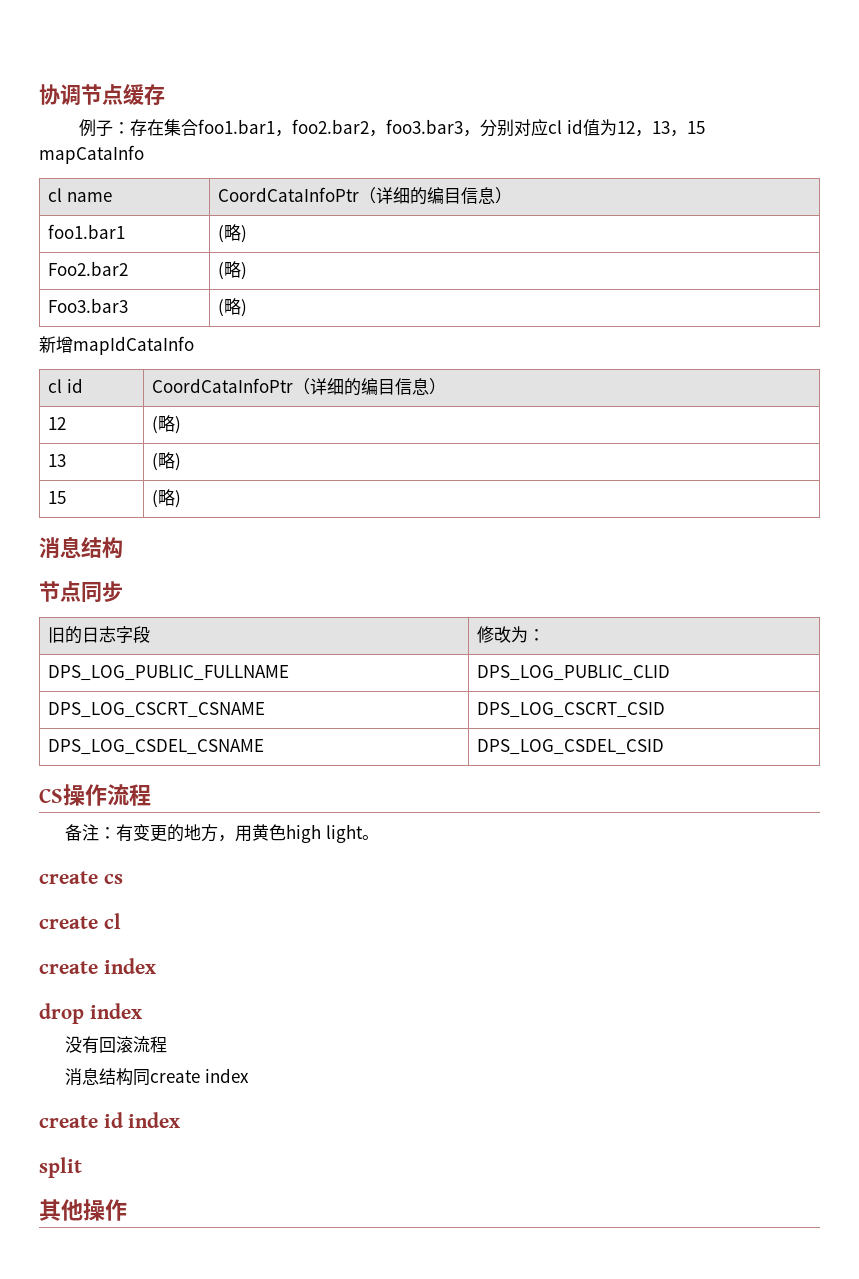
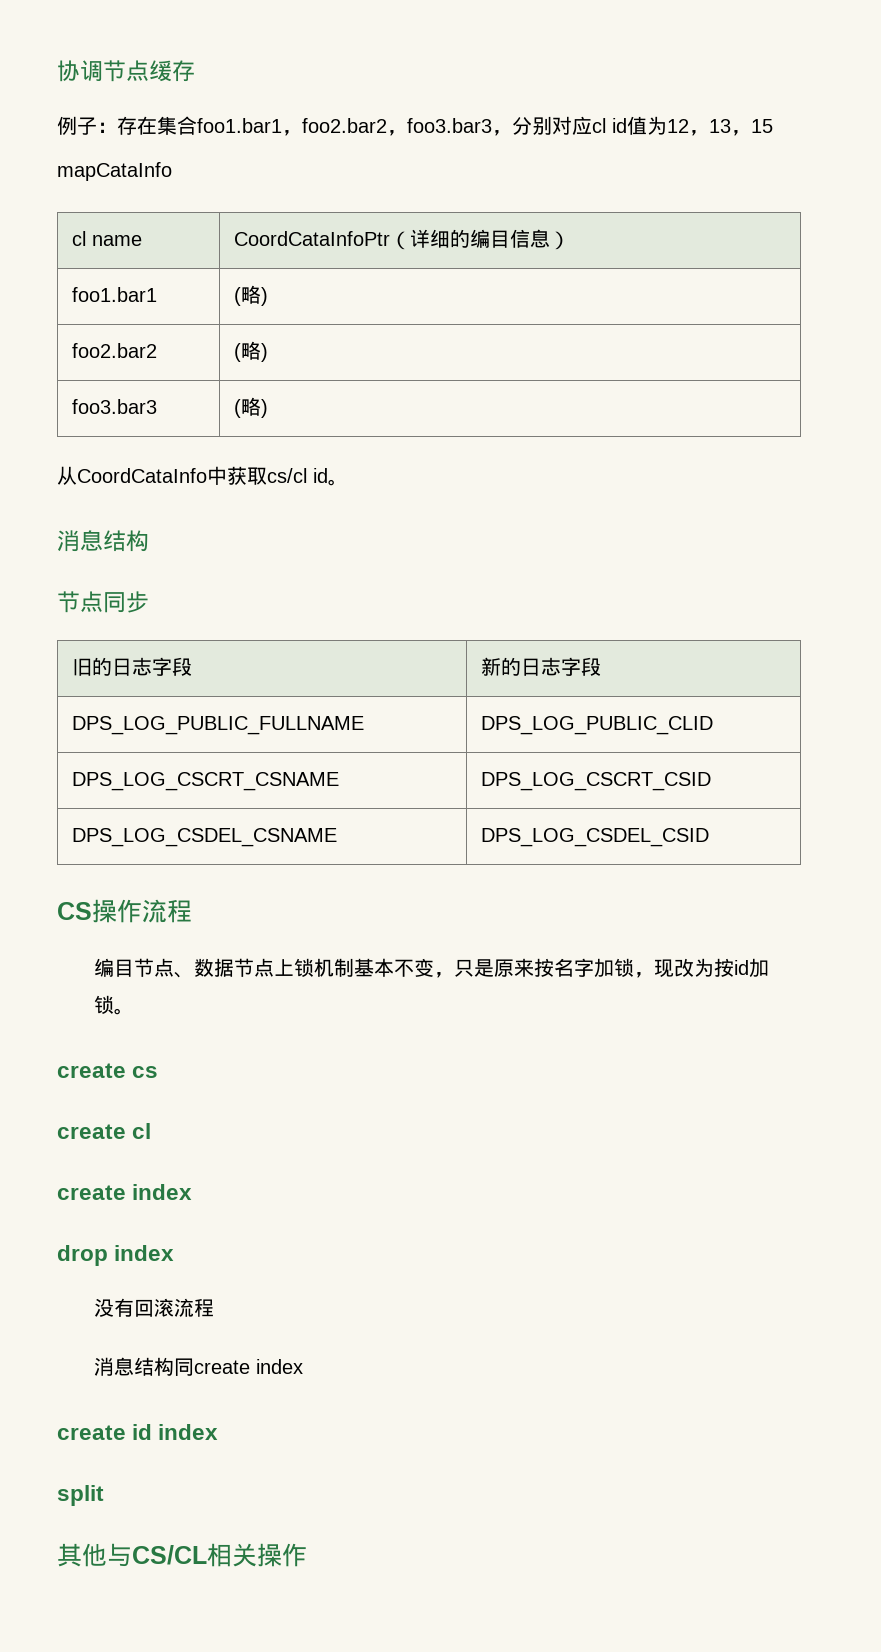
[48,261,129,276] [218,261,248,280] [48,298,129,313] [218,298,248,317] [39,336,194,355] [48,378,83,393] [152,378,447,396] [48,417,67,430] [152,415,182,434] [48,454,67,467] [152,452,182,471] [48,491,67,504] [152,489,182,508] Foo2.bar2 | (略) // Foo3.bar3 | (略) // 新增mapIdCataInfo // cl id | CoordCataInfoPtr（详细的编目信息） // 12 | (略) // 13 | (略) // 15 | (略) -> [72,343,158,358] [234,341,269,362] [72,399,158,414] [234,397,269,418] [57,466,348,486] foo2.bar2 | (略) // foo3.bar3 | (略) // 从CoordCataInfo中获取cs/cl id。
[477,626,546,643] 修改为： -> [481,657,602,676] 新的日志字段
[65,824,363,843] 备注：有变更的地方，用黄色high light -> [93,958,769,978] [93,995,114,1014] 编目节点、数据节点上锁机制基本不变，只是原来按名字加锁，现改为按id加锁
(83, 1210) none -> [107,1543,257,1567] 与CS/CL相关

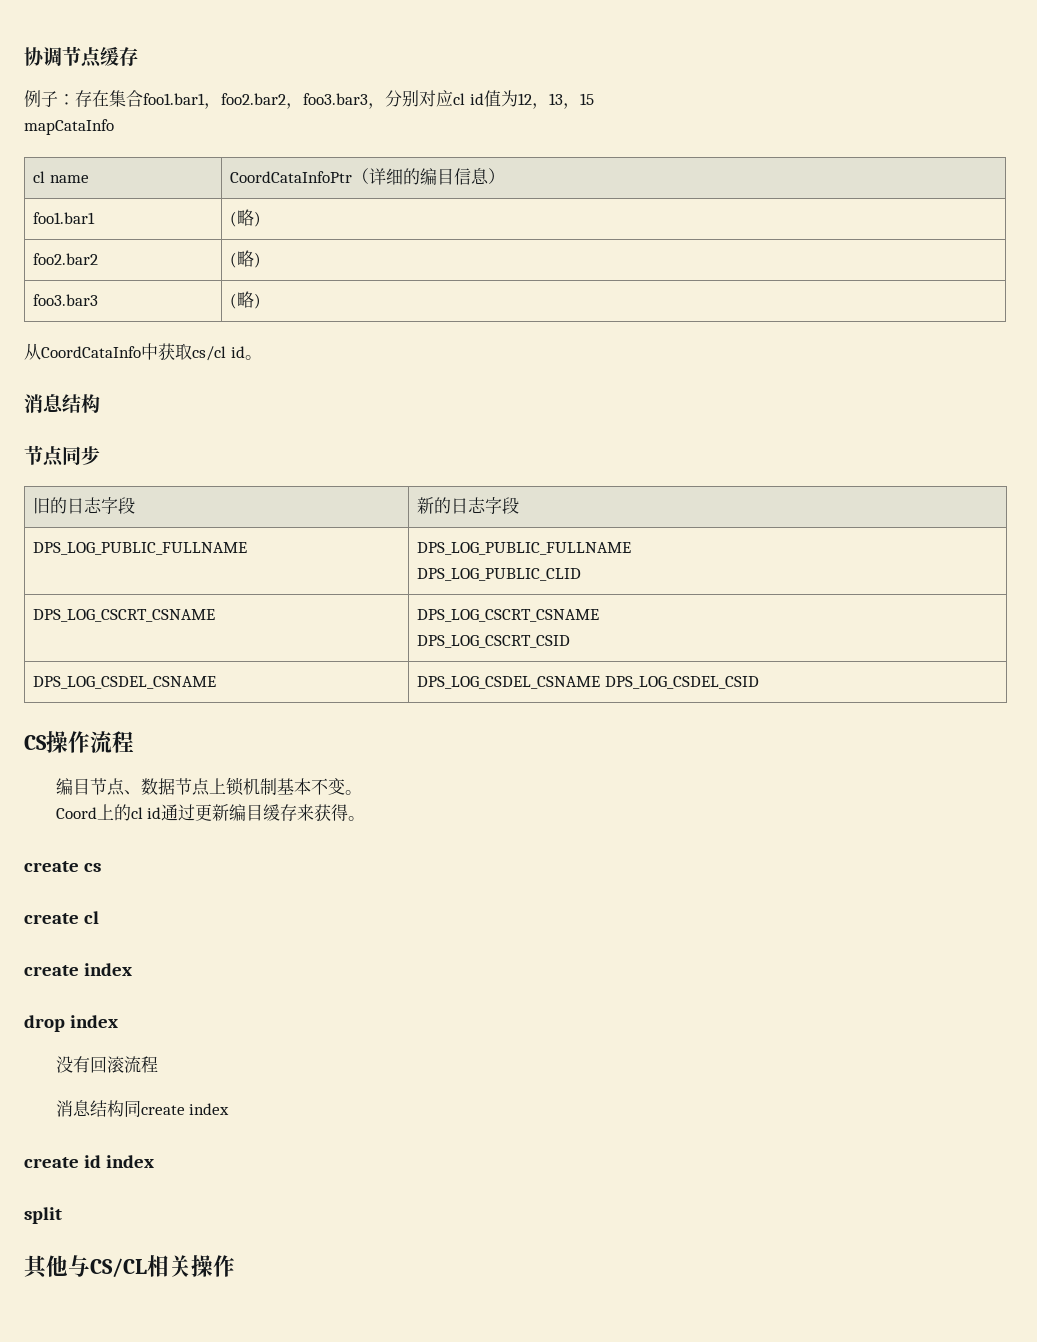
(365, 725) none -> [417,542,632,555] DPS_LOG_PUBLIC_FULLNAME //
(340, 781) none -> [417,609,600,622] DPS_LOG_CSCRT_CSNAME //
(338, 837) none -> [417,676,601,689] DPS_LOG_CSDEL_CSNAME
[433,958,769,978] [93,995,114,1014] ，只是原来按名字加锁，现改为按id加锁 -> [344,790,362,795] [55,804,349,821] 。 // Coord上的cl id通过更新编目缓存来获得

